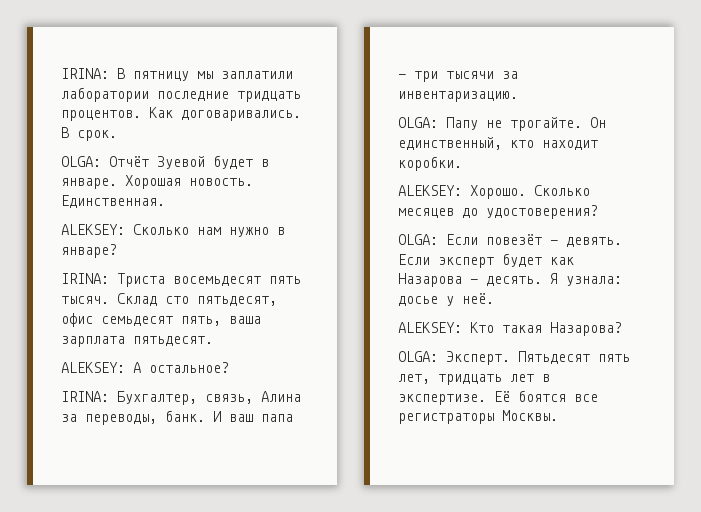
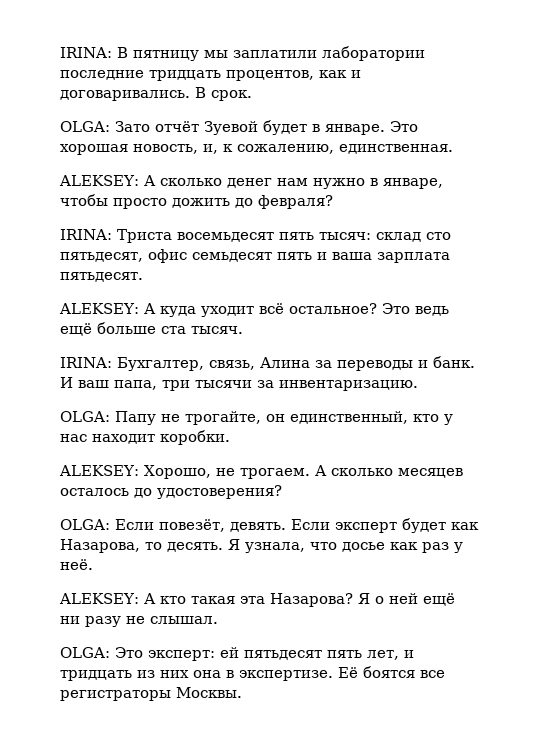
[61,107,173,121] процентов. Как -> [226,70,361,81] процентов, как и
[109,156,149,167] Отчёт -> [115,121,199,132] Зато отчёт
[125,175,253,189] [61,195,165,208] [61,224,285,237] [61,244,117,258] Хорошая новость. Единственная. // ALEKSEY: Сколько нам нужно в январе? -> [390,121,418,132] [60,144,453,155] [59,175,443,189] [60,194,333,209] Это хорошая новость, и, к сожалению, единственная. // ALEKSEY: А сколько денег нам нужно в январе, чтобы просто дожить до февраля?
[61,293,157,306] тысяч. Склад -> [319,232,421,242] тысяч: склад
[181,316,221,326] пять, -> [277,252,327,260] пять и
[149,362,229,373] остальное? -> [159,303,449,317] [60,322,243,336] куда уходит всё остальное? Это ведь ещё больше ста тысяч.
[85,414,157,425] переводы, -> [337,360,428,371] переводы и
[261,414,293,422] [398,74,406,79] папа — -> [114,380,157,390] папа,
[510,117,606,131] [398,137,598,150] [398,156,462,171] [398,185,590,199] [398,208,454,218] трогайте. Он единственный, кто находит коробки. // ALEKSEY: Хорошо. Сколько месяцев -> [185,411,453,425] [60,430,230,445] [59,465,463,479] [60,488,129,496] трогайте, он единственный, кто у нас находит коробки. // ALEKSEY: Хорошо, не трогаем. А сколько месяцев осталось
[486,234,558,245] повезёт — -> [159,519,225,532] повезёт,
[398,273,622,287] [398,293,494,306] [398,322,622,336] [398,351,630,365] [398,374,534,385] Назарова — десять. Я узнала: досье у неё. // ALEKSEY: Кто такая Назарова? // OLGA: Эксперт. Пятьдесят пять лет, тридцать лет -> [60,539,463,553] [60,559,93,570] [59,593,455,607] [60,616,218,627] [60,647,414,661] [60,670,221,681] Назарова, то десять. Я узнала, что досье как раз у неё. // ALEKSEY: А кто такая эта Назарова? Я о ней ещё ни разу не слышал. // OLGA: Это эксперт: ей пятьдесят пять лет, и тридцать из них она

